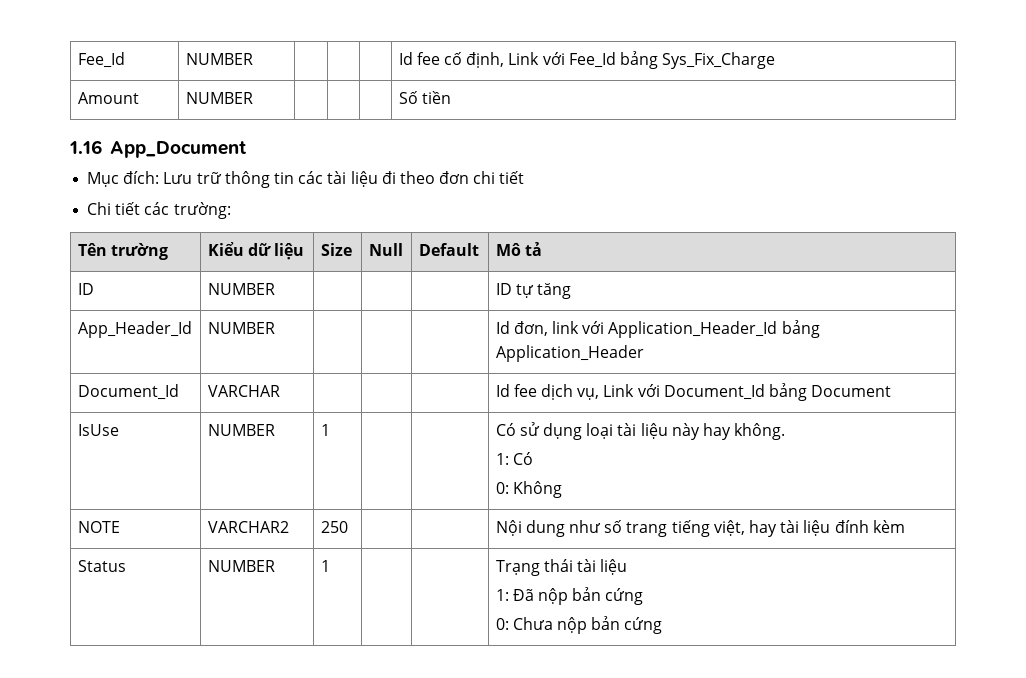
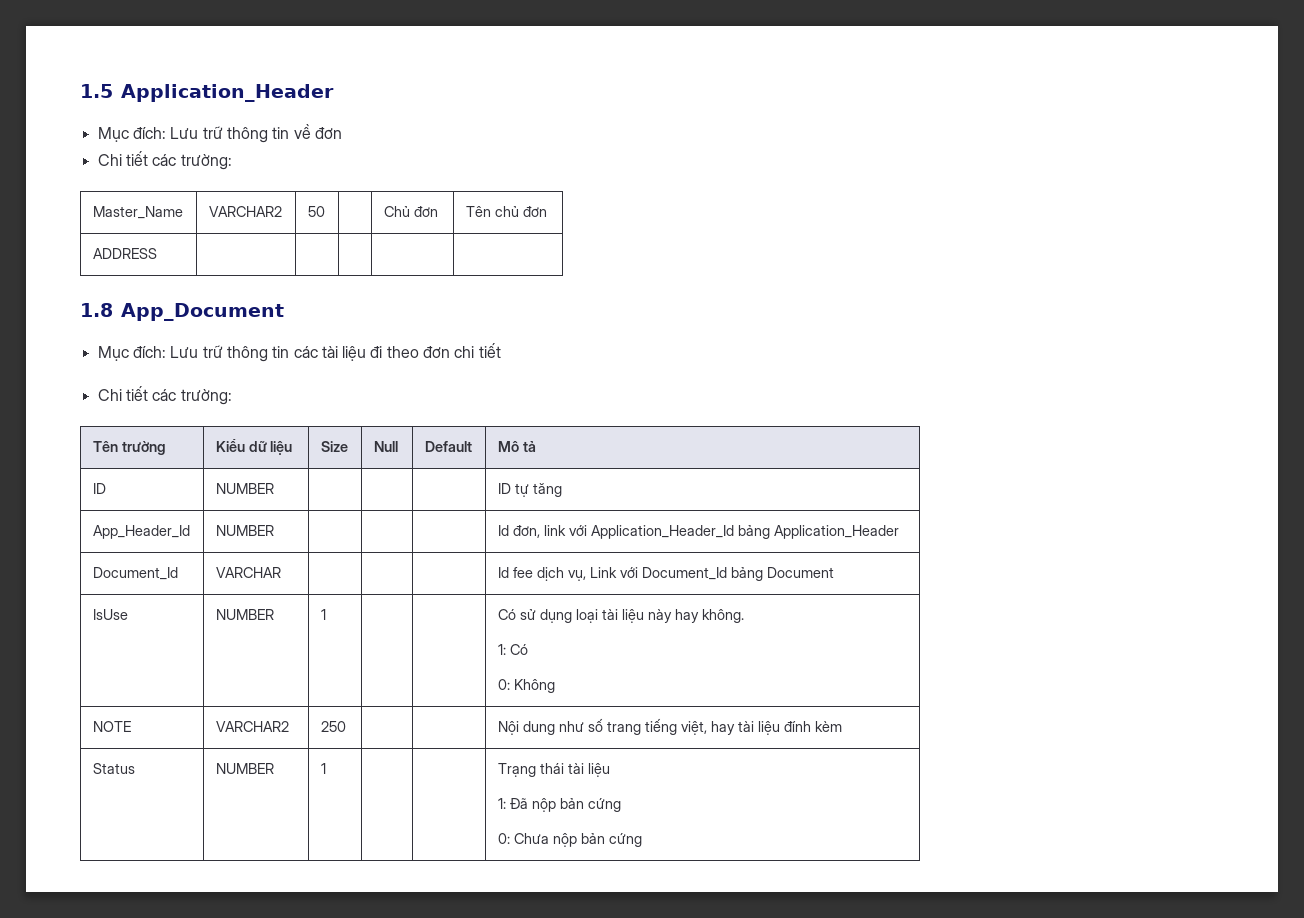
[77,52,125,68] [185,53,253,65] [398,51,776,69] [77,92,139,104] [185,92,253,104] [398,91,451,104] [69,140,102,154] Fee_Id | NUMBER | | | | Id fee cố định, Link với Fee_Id bảng Sys_Fix_Charge // Amount | NUMBER | | | | Số tiền // 1.16 -> [80,84,334,102] [97,124,342,143] [97,151,232,170] [92,206,183,219] [208,206,282,217] [307,206,325,217] [383,206,438,217] [465,206,547,217] [92,248,157,259] [80,303,113,317] 1.5 Application_Header // Mục đích: Lưu trữ thông tin về đơn // Chi tiết các trường: // Master_Name | VARCHAR2 | 50 | | Chủ đơn | Tên chủ đơn // ADDRESS | | | | | // 1.8

